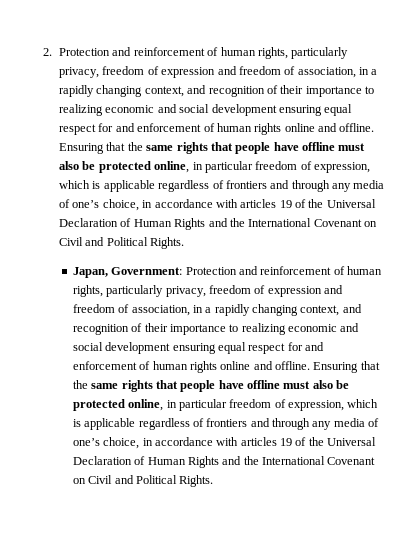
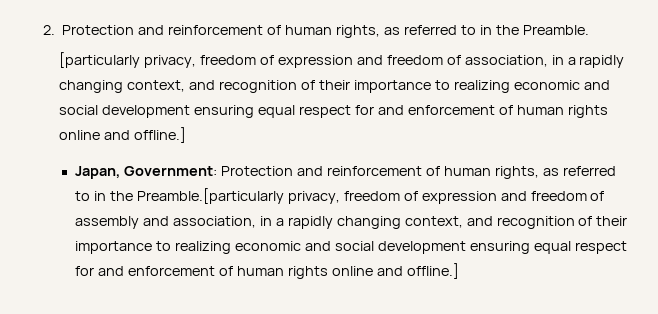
[291,47,349,59] particularly -> [383,25,589,35] [59,52,141,68] as referred to in the Preamble. // [particularly
[339,123,375,132] [59,142,366,154] [59,161,371,173] [59,180,385,192] [59,199,376,211] [59,218,378,230] [59,237,185,249] offline. Ensuring that the same rights that people have offline must also be protected online, in particular freedom of expression, which is applicable regardless of frontiers and through any media of one’s choice, in accordance with articles 19 of the Universal Declaration of Human Rights and the International Covenant on Civil and Political Rights. -> [134,127,187,143] offline.]
[106,285,344,297] [72,304,130,313] particularly privacy, freedom of expression and freedom of -> [542,166,616,176] [75,188,605,204] [75,216,170,229] as referred to in the Preamble.[particularly privacy, freedom of expression and freedom of assembly and
[275,361,380,373] [72,380,350,392] [72,399,379,411] [72,418,380,430] [72,437,377,449] [72,456,376,468] [72,475,214,487] offline. Ensuring that the same rights that people have offline must also be protected online, in particular freedom of expression, which is applicable regardless of frontiers and through any media of one’s choice, in accordance with articles 19 of the Universal Declaration of Human Rights and the International Covenant on Civil and Political Rights. -> [406,263,459,279] offline.]

